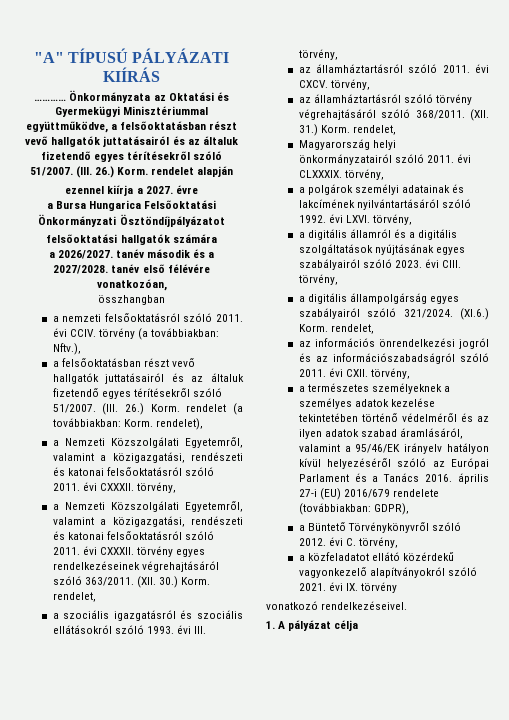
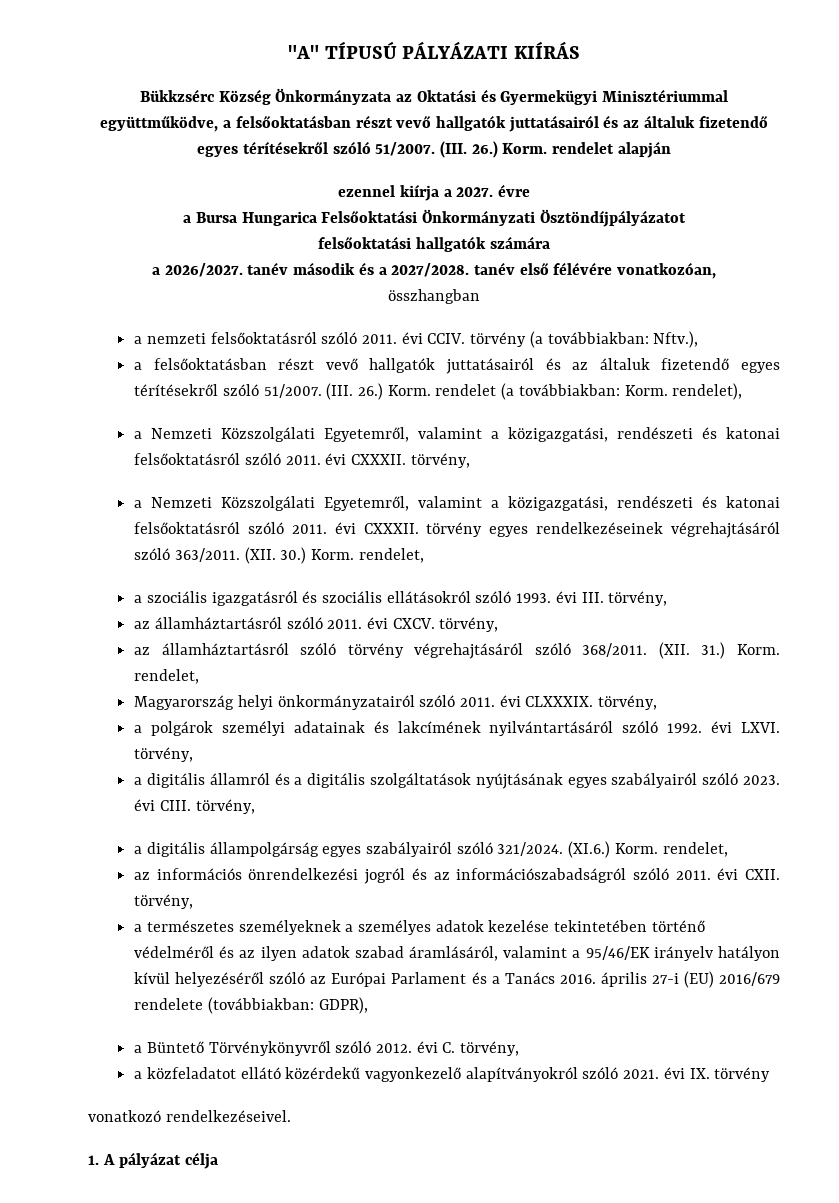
[34,99,67,101] ………… -> [139,89,271,105] Bükkzsérc Község

